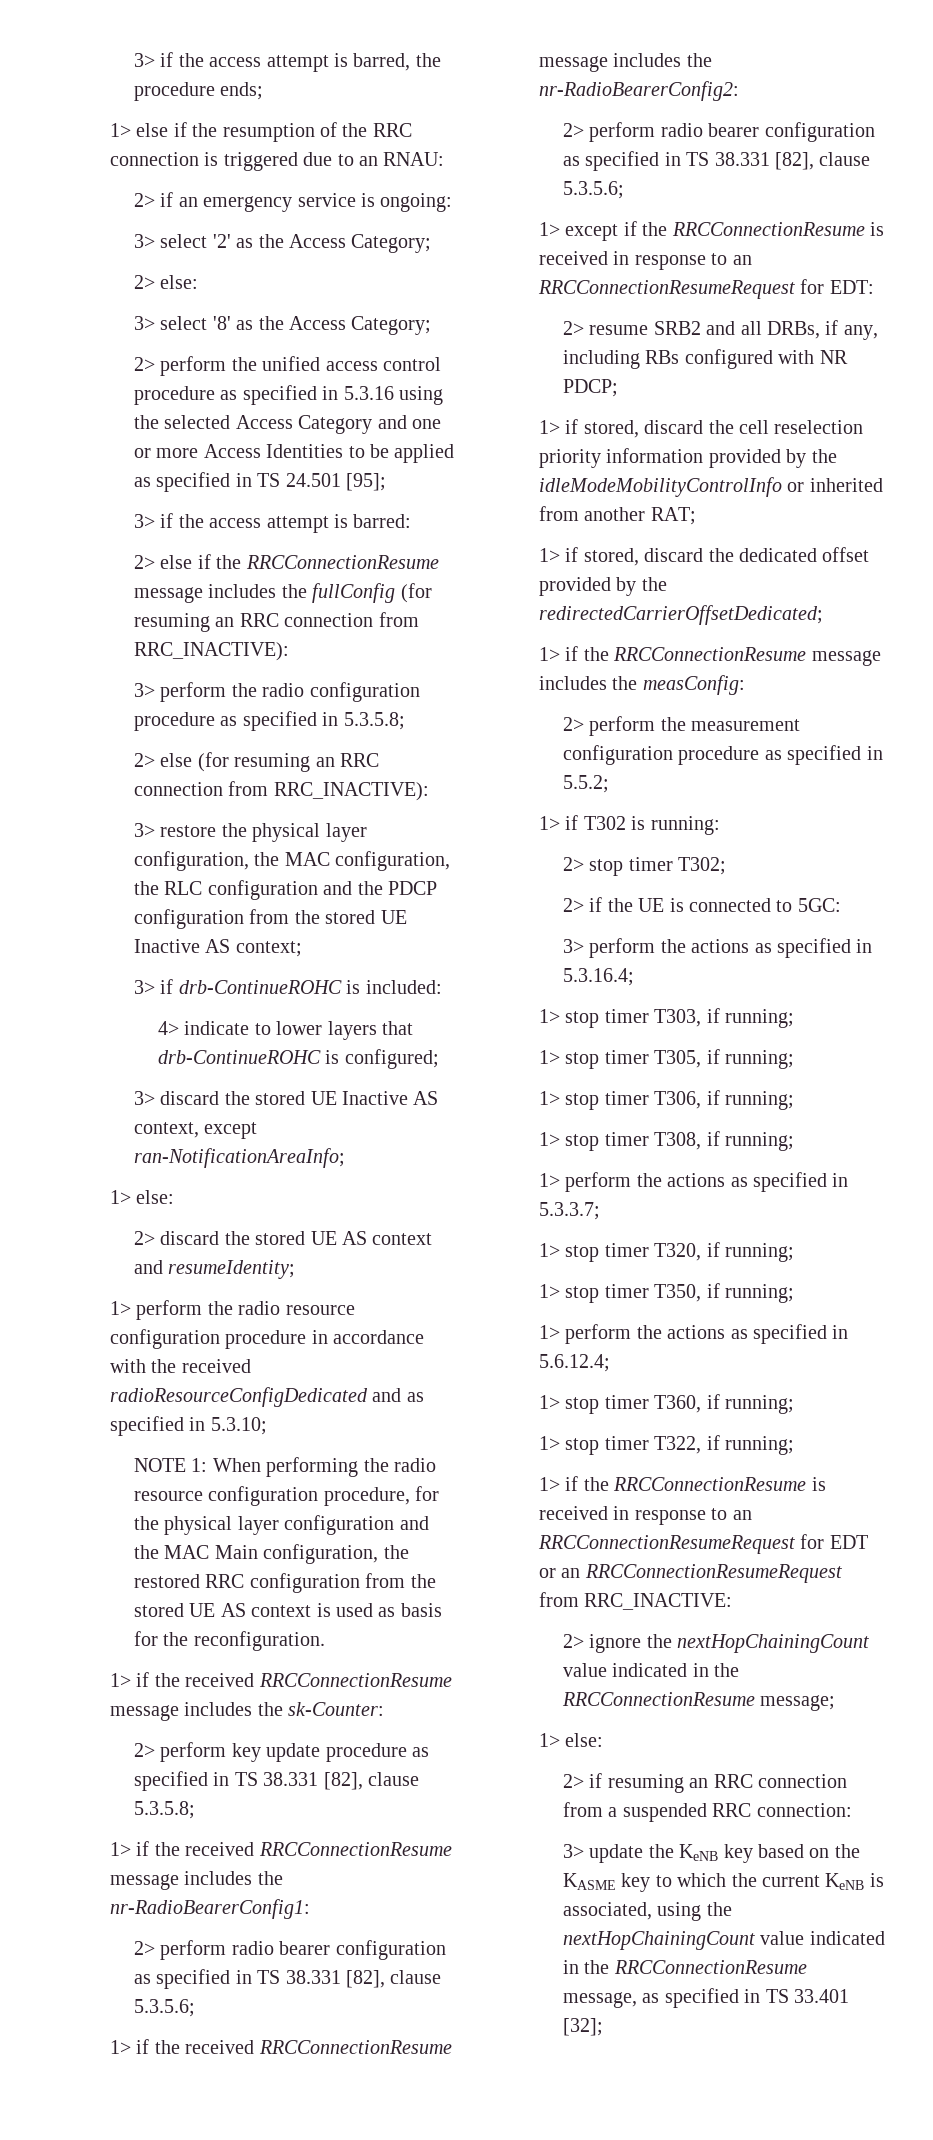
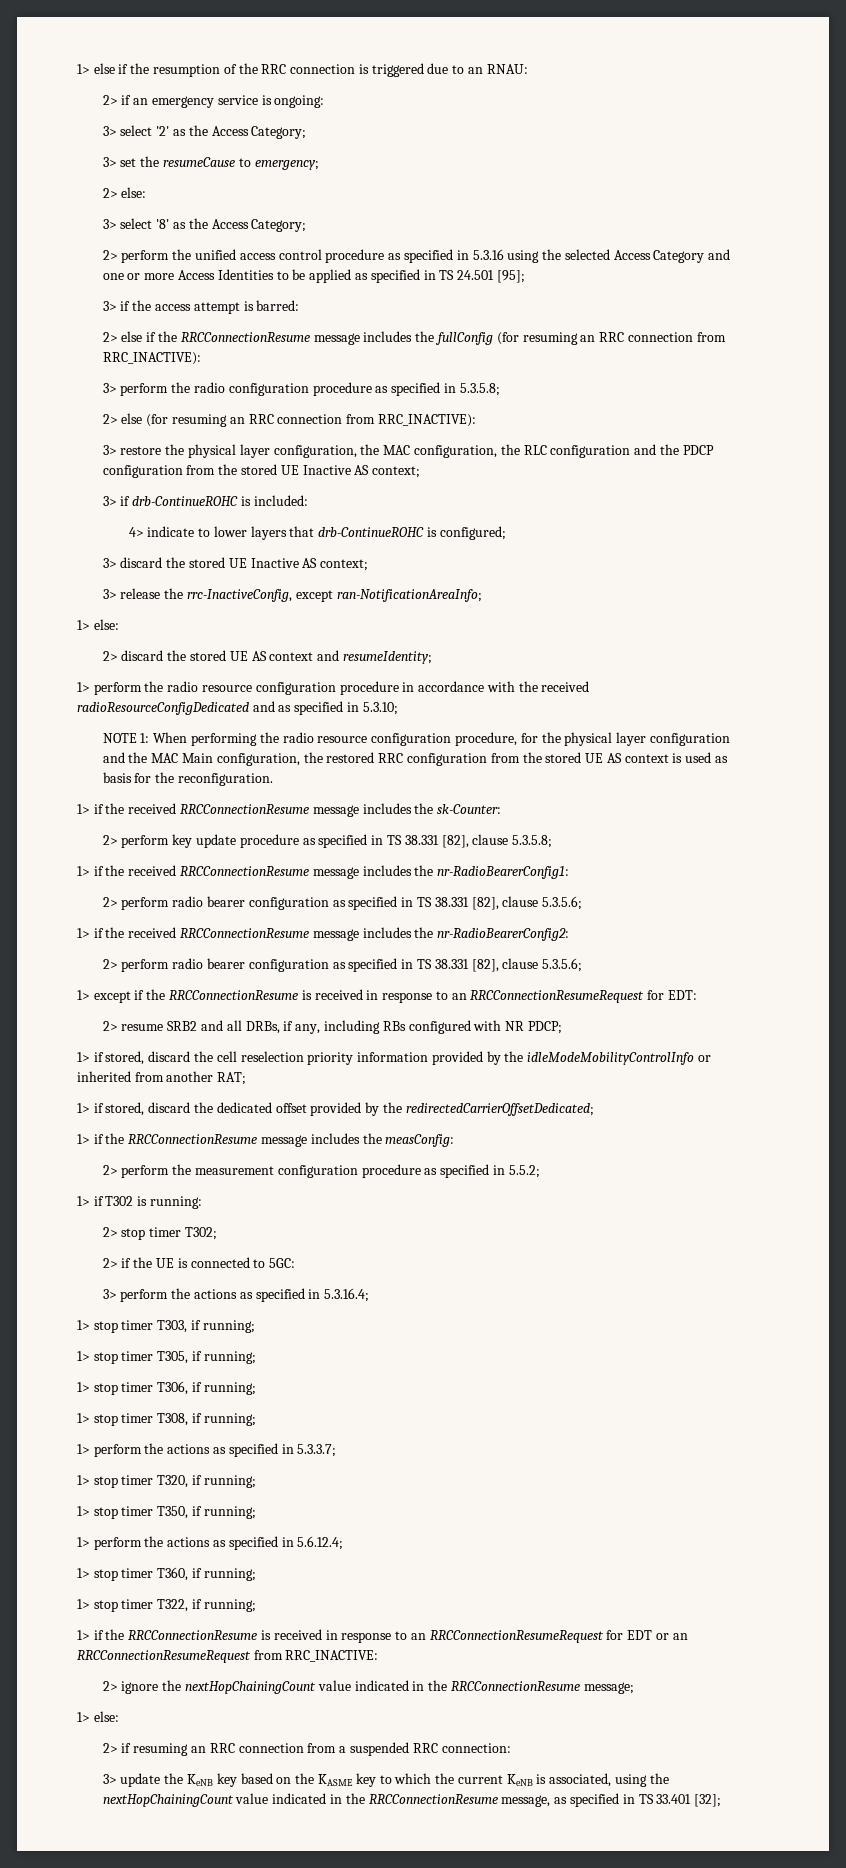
[133,52,441,72] [133,82,264,101] 3> if the access attempt is barred, the procedure ends; // -> (76, 69) none
(432, 243) none -> [102,156,319,170] // 3> set the resumeCause to emergency;
[133,1122,199,1138] context, -> [320,559,369,571] [102,588,293,602] context; // 3> release the rrc-InactiveConfig,

